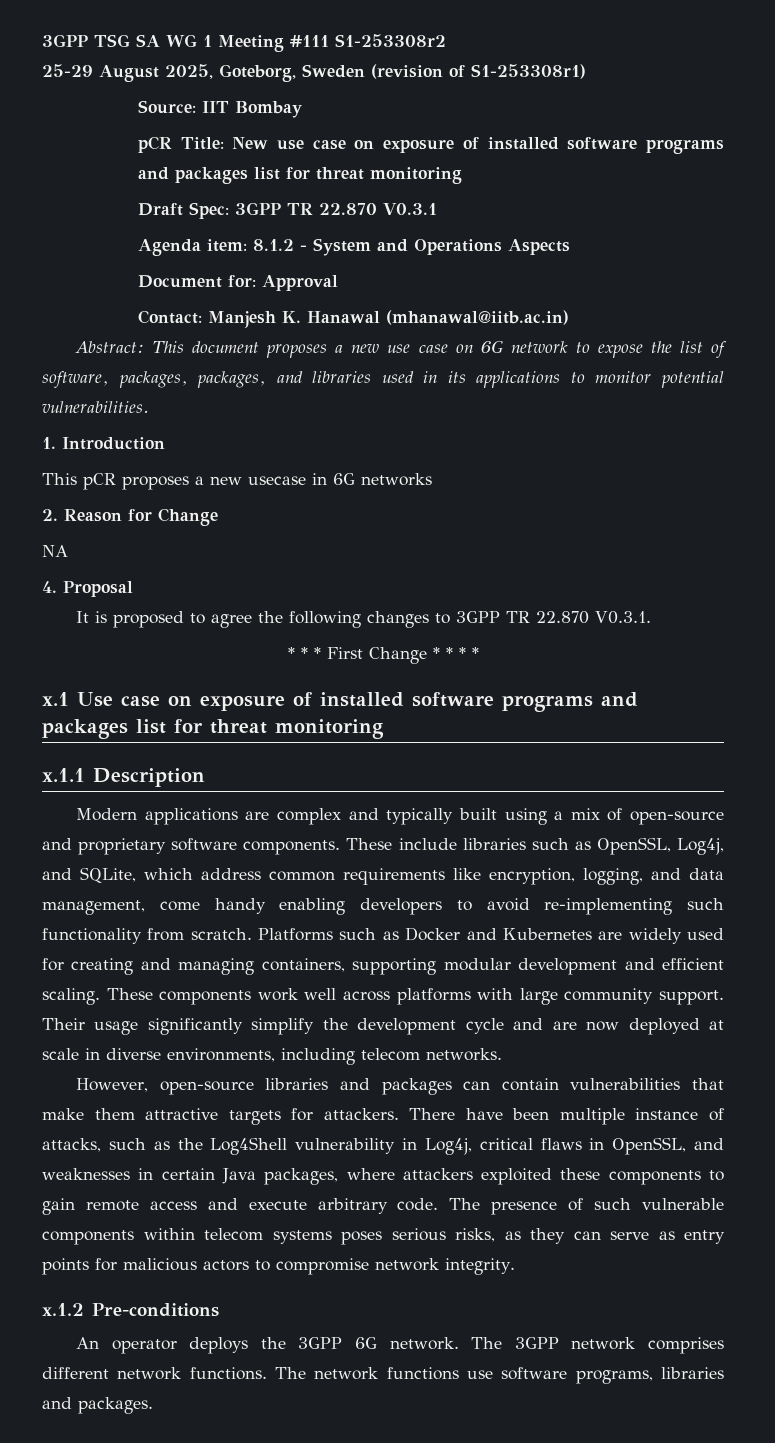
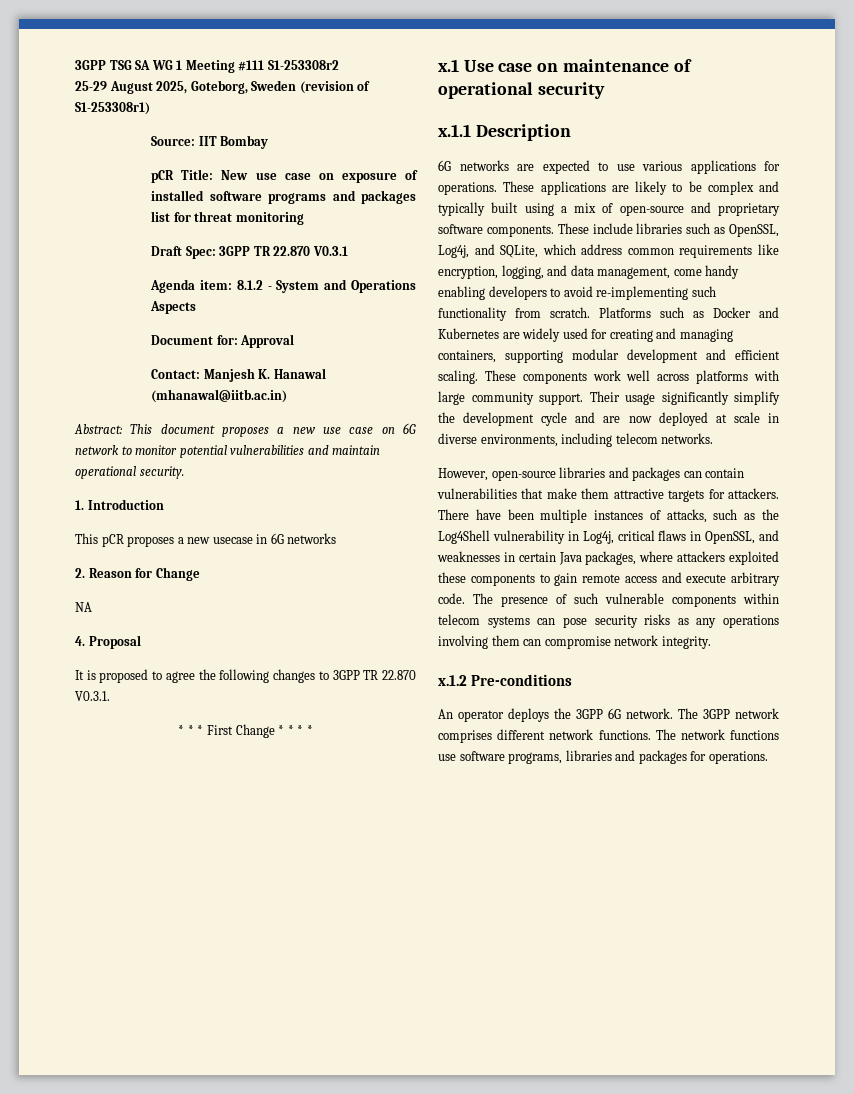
[597,341,727,358] [42,371,724,388] [42,401,149,413] expose the list of software, packages, packages, and libraries used in its applications to monitor potential vulnerabilities. -> [135,445,381,458] [75,466,184,479] monitor potential vulnerabilities and maintain operational security.
[200,692,638,712] [42,719,384,739] [42,768,205,787] [76,808,270,825] exposure of installed software programs and packages list for threat monitoring // x.1.1 Description // Modern applications are -> [562,59,692,72] [438,82,605,99] [438,124,571,141] [438,160,780,174] [438,181,702,195] maintenance of operational security // x.1.1 Description // 6G networks are expected to use various applications for operations. These applications are likely to be
[635,1108,699,1120] instance -> [594,510,644,520] instances
[341,1228,725,1245] [42,1258,270,1275] poses serious risks, as they can serve as entry points for malicious actors to -> [537,614,779,628] [438,635,542,649] can pose security risks as any operations involving them can
[78,1397,153,1414] packages. -> [638,750,768,764] packages for operations.

